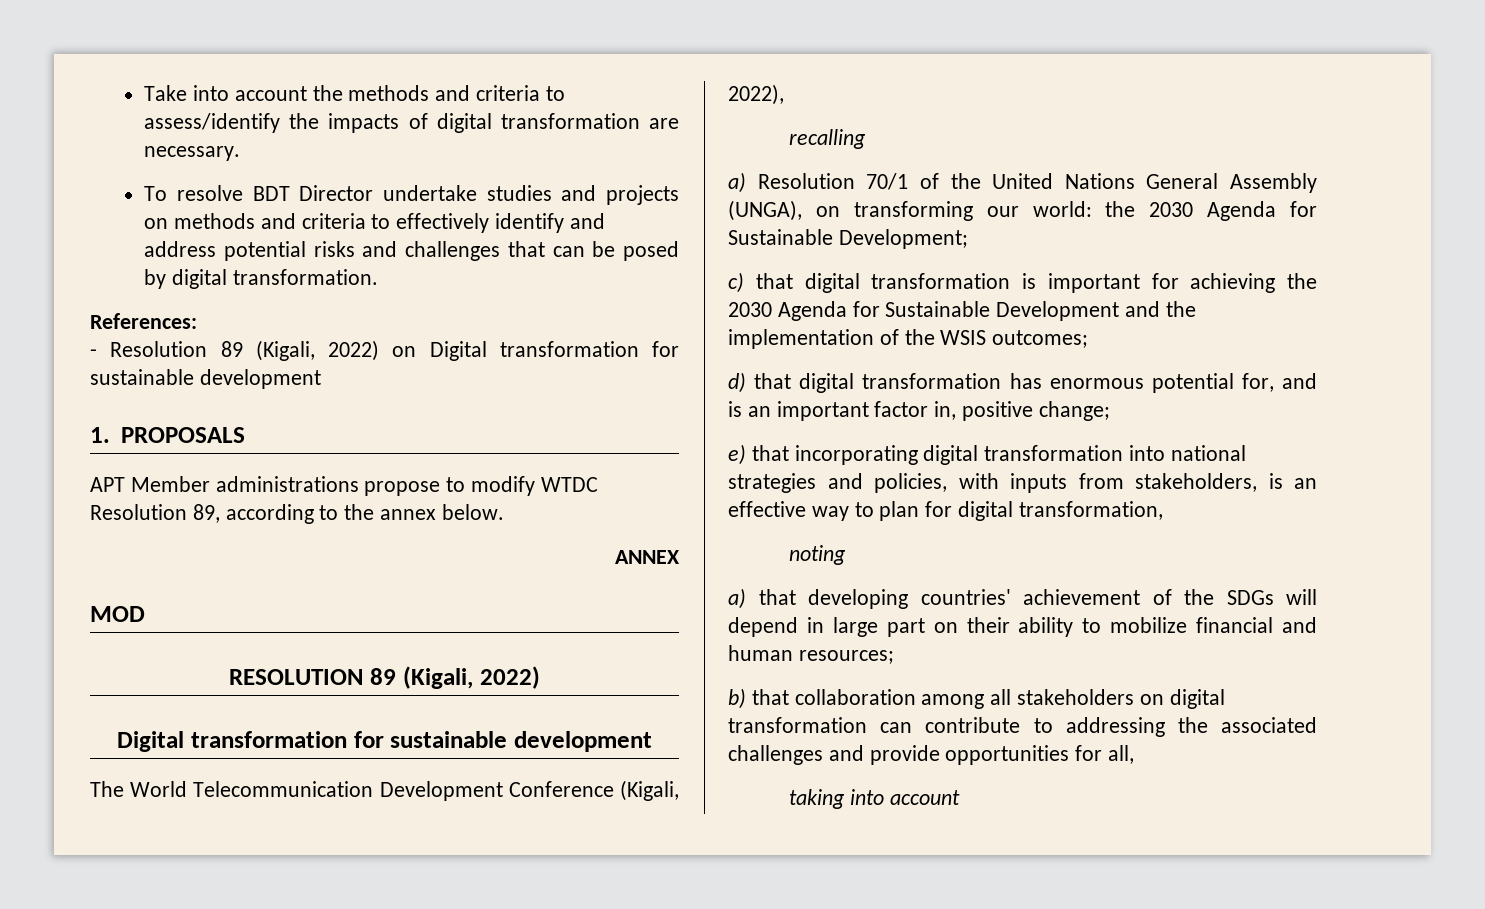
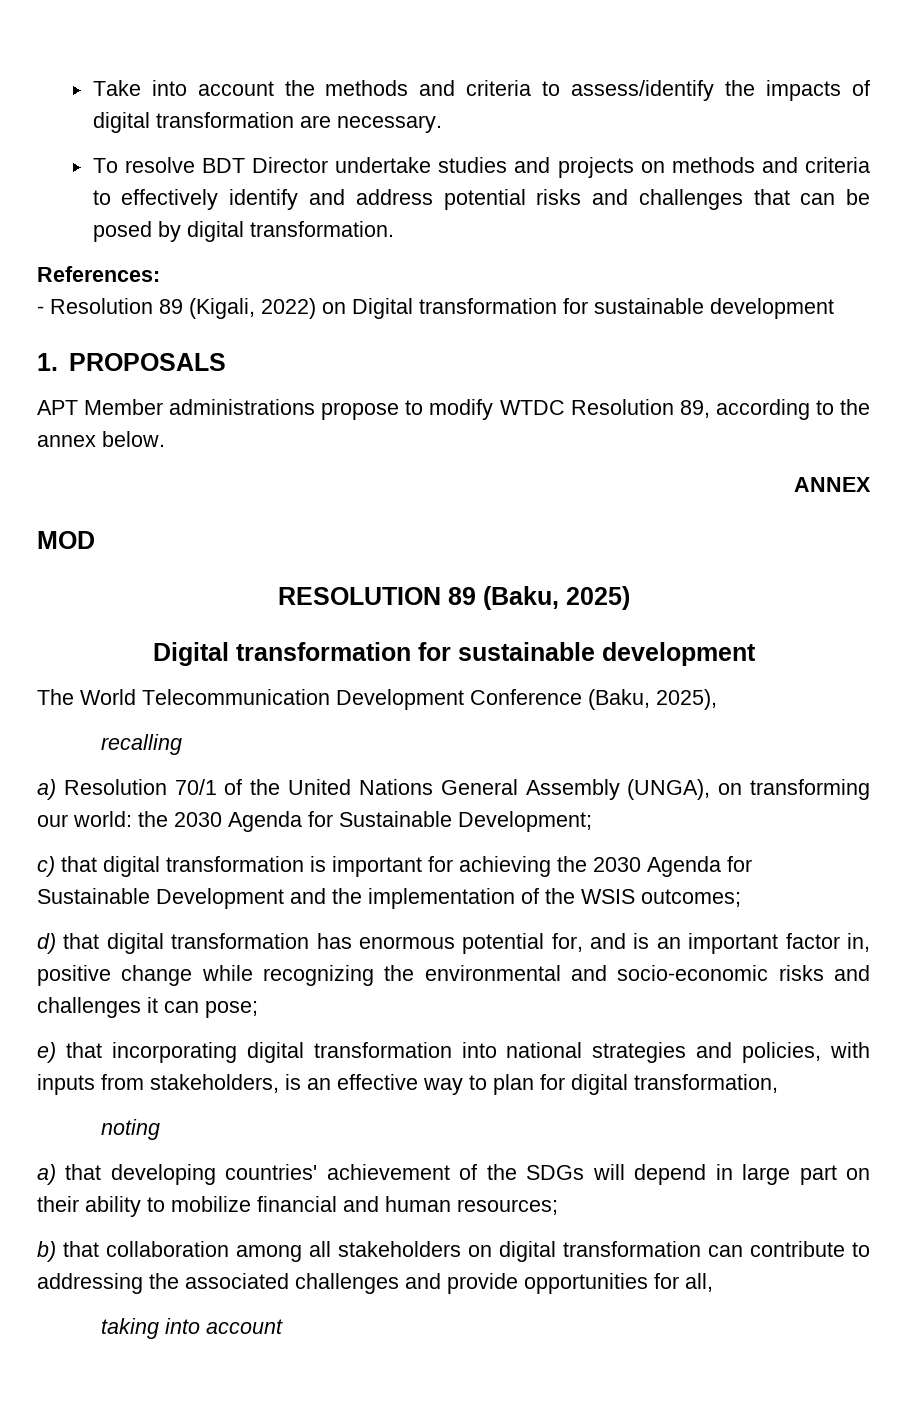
[402,666,540,689] (Kigali, 2022) -> [482,586,630,610] (Baku, 2025)
[620,780,679,801] [728,84,784,105] (Kigali, 2022), -> [588,689,717,710] (Baku, 2025),
[1038,401,1110,421] change; -> [121,965,871,986] [37,997,258,1018] change while recognizing the environmental and socio-economic risks and challenges it can pose;

